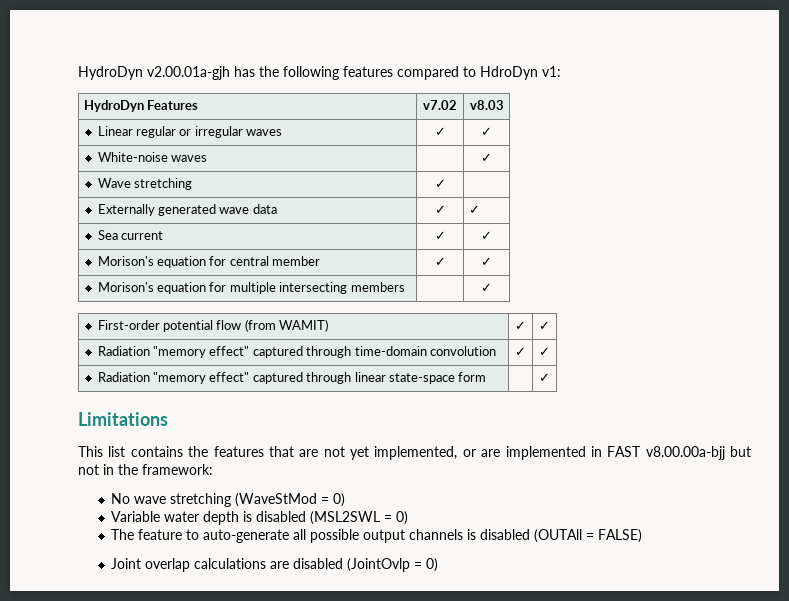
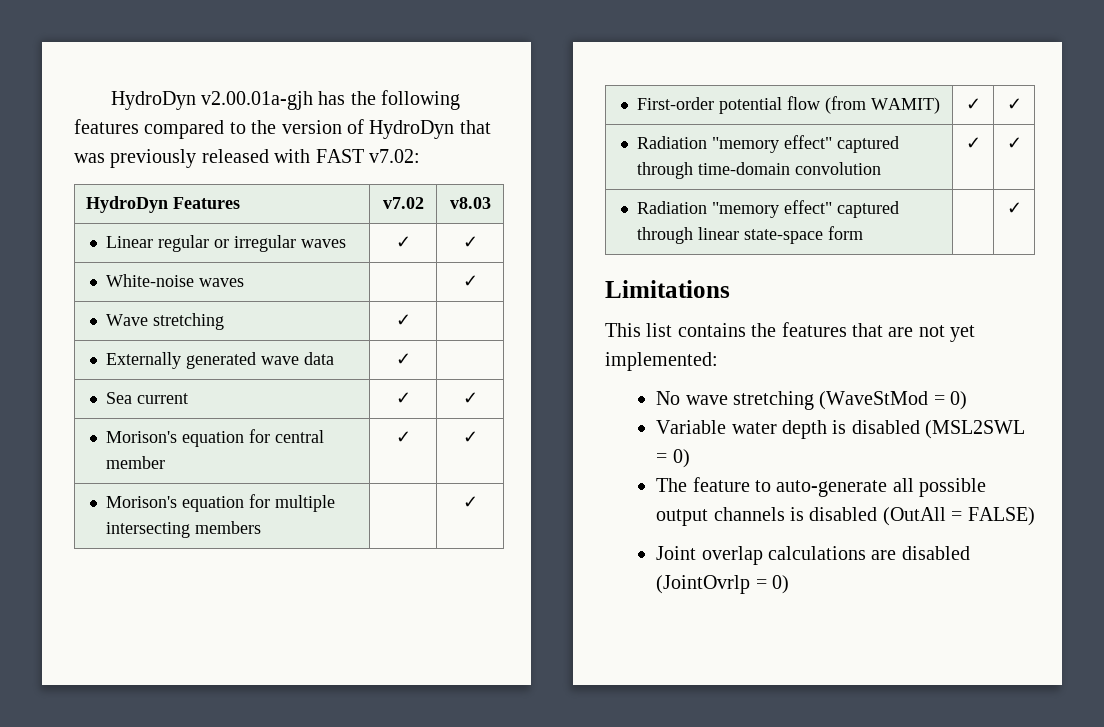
[480,66,561,80] HdroDyn v1: -> [251,119,491,139] [74,149,420,168] the version of HydroDyn that was previously released with FAST v7.02:
[468,205,480,214] ✓ -> (411, 359) none
[374,446,751,460] [78,464,213,475] implemented, or are implemented in FAST v8.00.00a-bjj but not in the framework: -> [605,352,718,371] implemented:
[534,529,583,543] (OUTAll -> [882,507,946,526] (OutAll
[347,558,411,572] (JointOvlp -> [656,575,751,594] (JointOvrlp

